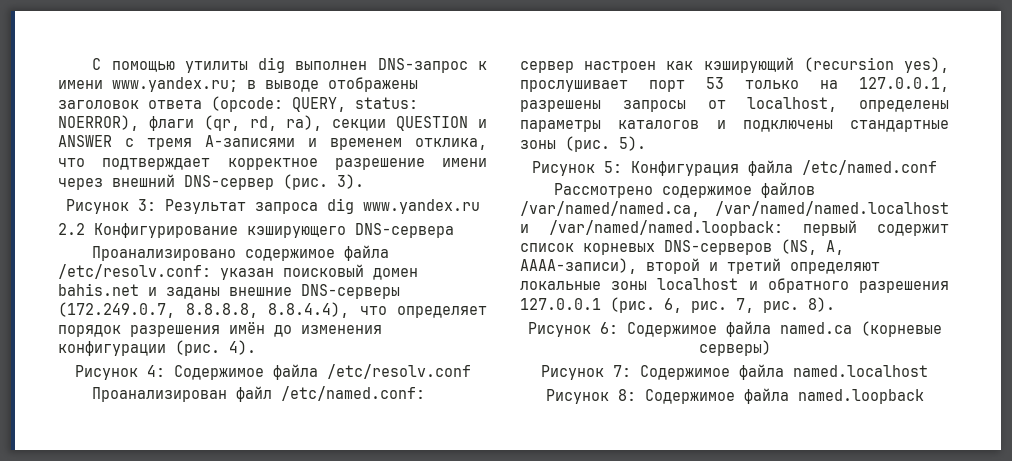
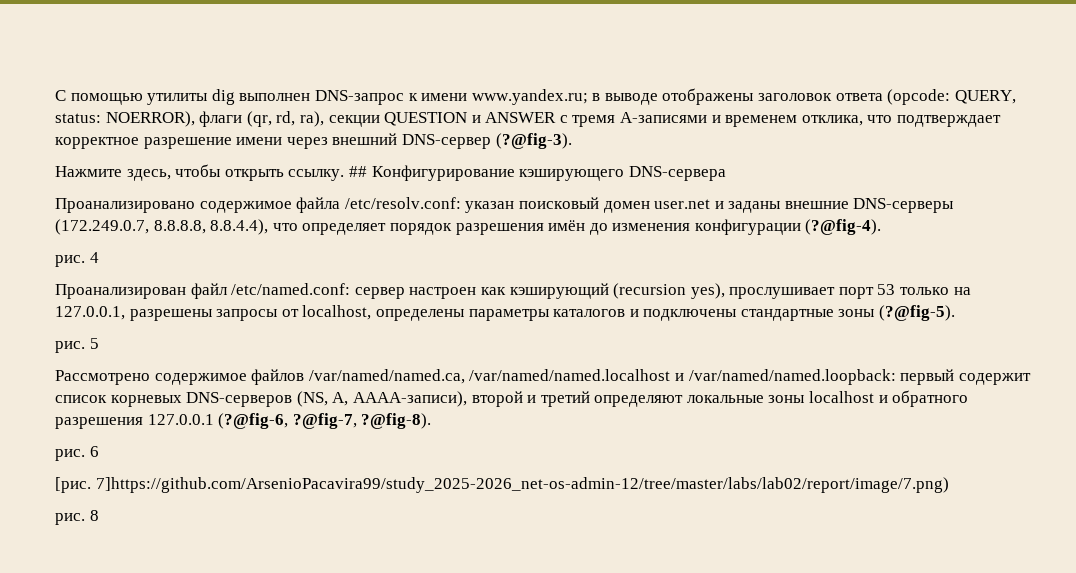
[283,174,364,190] [65,198,480,214] [58,223,85,235] (рис. 3). // Рисунок 3: Результат запроса dig www.yandex.ru // 2.2 -> [495,133,572,149] [55,164,367,181] (?@fig-3). // Нажмите здесь, чтобы открыть ссылку. ##
[58,283,139,296] bahis.net -> [654,199,711,209] user.net
[175,340,256,356] [74,364,471,380] (рис. 4). // Рисунок 4: Содержимое файла /etc/resolv.conf -> [805,219,882,235] [55,252,99,267] (?@fig-4). // рис. 4
[565,136,646,152] [532,160,937,176] (рис. 5). // Рисунок 5: Конфигурация файла /etc/named.conf -> [879,305,956,321] [55,338,99,353] (?@fig-5). // рис. 5
[610,297,835,313] [527,321,942,337] [698,340,771,356] [541,364,928,380] [545,388,924,404] (рис. 6, рис. 7, рис. 8). // Рисунок 6: Содержимое файла named.ca (корневые серверы) // Рисунок 7: Содержимое файла named.localhost // Рисунок 8: Содержимое файла named.loopback -> [218,413,432,429] [55,446,99,461] [55,477,949,493] [55,510,99,525] (?@fig-6, ?@fig-7, ?@fig-8). // рис. 6 // [рис. 7]https://github.com/ArsenioPacavira99/study_2025-2026_net-os-admin-12/tree/master/labs/lab02/report/image/7.png) // рис. 8

